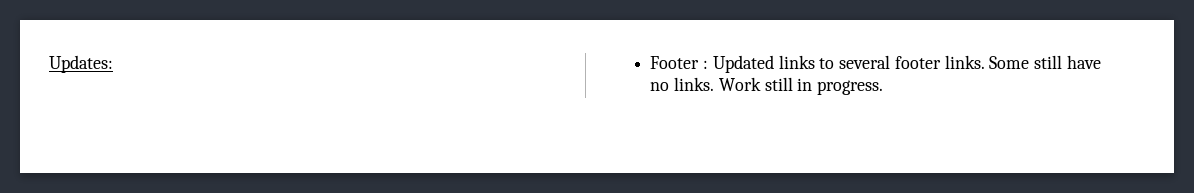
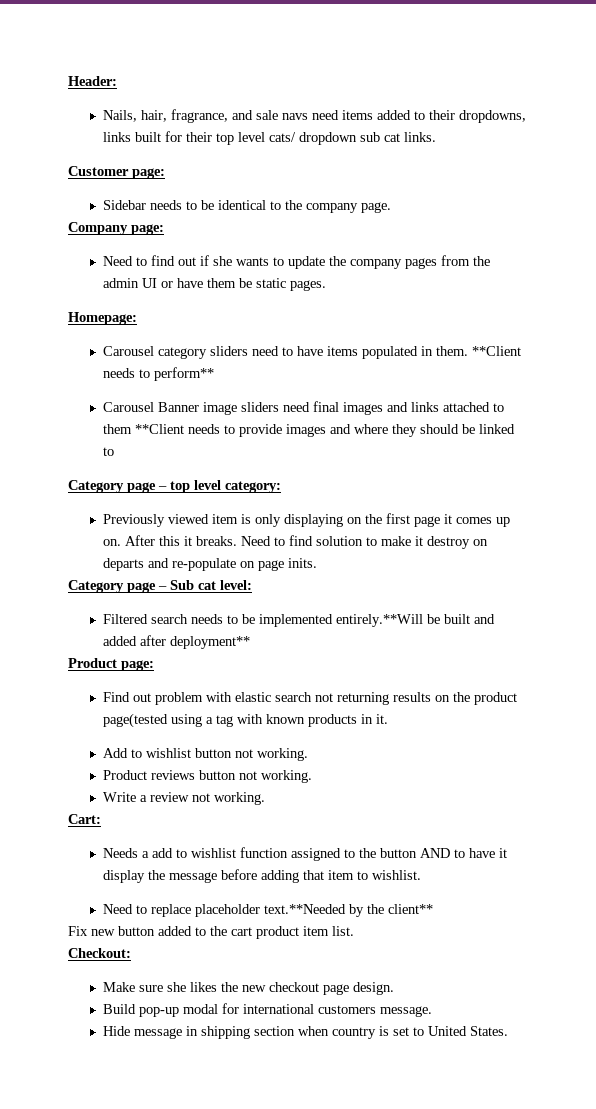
[49,55,113,73] [650,55,1101,73] [650,77,884,95] Updates: // Footer : Updated links to several footer links. Some still have no links. Work still in progress. -> [68,76,117,86] [102,109,526,123] [102,131,436,145] [68,166,165,179] [102,200,391,213] [68,222,164,235] [102,255,490,269] [102,278,326,291] [68,312,137,325] [102,346,521,359] [102,367,214,381] [102,401,504,415] [102,424,515,437] [102,447,114,456] [68,480,281,493] [102,513,510,527] [102,535,488,549] [102,558,317,571] [68,580,252,593] [102,614,495,627] [102,635,250,649] [68,658,154,671] [102,692,517,705] [102,713,388,728] [102,748,308,761] [102,770,312,783] [102,792,265,805] [68,814,101,824] [102,847,507,861] [102,869,421,883] [102,904,433,917] [68,926,354,939] [68,948,131,958] [102,982,394,995] [102,1003,432,1017] [102,1026,508,1039] Header: // Nails, hair, fragrance, and sale navs need items added to their dropdowns, links built for their top level cats/ dropdown sub cat links. // Customer page: // Sidebar needs to be identical to the company page. // Company page: // Need to find out if she wants to update the company pages from the admin UI or have them be static pages. // Homepage: // Carousel category sliders need to have items populated in them. **Client needs to perform** // Carousel Banner image sliders need final images and links attached to them **Client needs to provide images and where they should be linked to // Category page – top level category: // Previously viewed item is only displaying on the first page it comes up on. After this it breaks. Need to find solution to make it destroy on departs and re-populate on page inits. // Category page – Sub cat level: // Filtered search needs to be implemented entirely.**Will be built and added after deployment** // Product page: // Find out problem with elastic search not returning results on the product page(tested using a tag with known products in it. // Add to wishlist button not working. // Product reviews button not working. // Write a review not working. // Cart: // Needs a add to wishlist function assigned to the button AND to have it display the message before adding that item to wishlist. // Need to replace placeholder text.**Needed by the client** // Fix new button added to the cart product item list. // Checkout: // Make sure she likes the new checkout page design. // Build pop-up modal for international customers message. // Hide message in shipping section when country is set to United States.

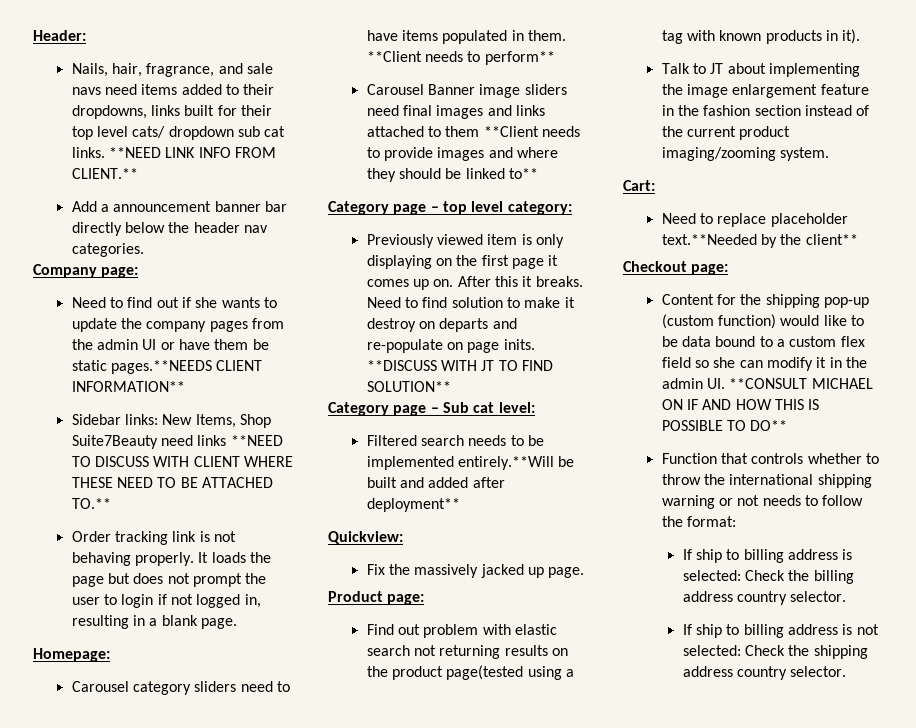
[68,166,165,179] [102,200,391,213] // Customer page: // Sidebar needs to be identical to the company page. -> [108,147,276,158] [71,168,138,179] [71,201,287,212] [71,222,268,236] [71,243,144,257] **NEED LINK INFO FROM CLIENT.** // Add a announcement banner bar directly below the header nav categories.
[289,280,326,291] pages. -> [110,360,263,374] [71,381,185,392] [71,414,271,428] [71,435,283,449] [71,456,293,467] [71,477,273,488] [71,498,111,509] [71,531,236,545] [71,552,271,566] [71,573,267,587] [71,594,261,608] [71,615,237,629] pages.**NEEDS CLIENT INFORMATION** // Sidebar links: New Items, Shop Suite7Beauty need links **NEED TO DISCUSS WITH CLIENT WHERE THESE NEED TO BE ATTACHED TO.** // Order tracking link is not behaving properly. It loads the page but does not prompt the user to login if not logged in, resulting in a blank page.
[102,447,114,456] to -> [508,168,538,179] to**
(317, 563) none -> [366,360,553,371] [366,381,451,392] **DISCUSS WITH JT TO FIND SOLUTION**
(250, 642) none -> [328,531,403,544] [366,564,585,578] // Quickview: // Fix the massively jacked up page.
[375,714,388,724] [102,748,308,761] [102,770,312,783] [102,792,265,805] [68,814,101,824] [102,847,507,861] [102,869,421,883] it. // Add to wishlist button not working. // Product reviews button not working. // Write a review not working. // Cart: // Needs a add to wishlist function assigned to the button AND to have it display the message before adding that item to wishlist. -> [842,29,861,44] [661,63,860,77] [661,84,869,98] [661,105,870,116] [661,126,791,140] [661,147,829,161] [623,180,655,191] it). // Talk to JT about implementing the image enlargement feature in the fashion section instead of the current product imaging/zooming system. // Cart:
[68,926,354,939] [68,948,131,958] [102,982,394,995] [102,1003,432,1017] [102,1026,508,1039] Fix new button added to the cart product item list. // Checkout: // Make sure she likes the new checkout page design. // Build pop-up modal for international customers message. // Hide message in shipping section when country is set to United States. -> [623,261,729,275] [661,294,869,308] [661,314,864,329] [661,336,865,347] [661,357,867,371] [661,378,873,389] [661,399,820,410] [661,420,788,431] [661,453,879,464] [661,474,872,488] [661,495,864,509] [661,516,736,527] [682,549,853,563] [682,570,854,584] [682,591,847,605] [682,624,879,638] [682,645,868,659] [682,666,847,680] Checkout page: // Content for the shipping pop-up (custom function) would like to be data bound to a custom flex field so she can modify it in the admin UI. **CONSULT MICHAEL ON IF AND HOW THIS IS POSSIBLE TO DO** // Function that controls whether to throw the international shipping warning or not needs to follow the format: // If ship to billing address is selected: Check the billing address country selector. // If ship to billing address is not selected: Check the shipping address country selector.

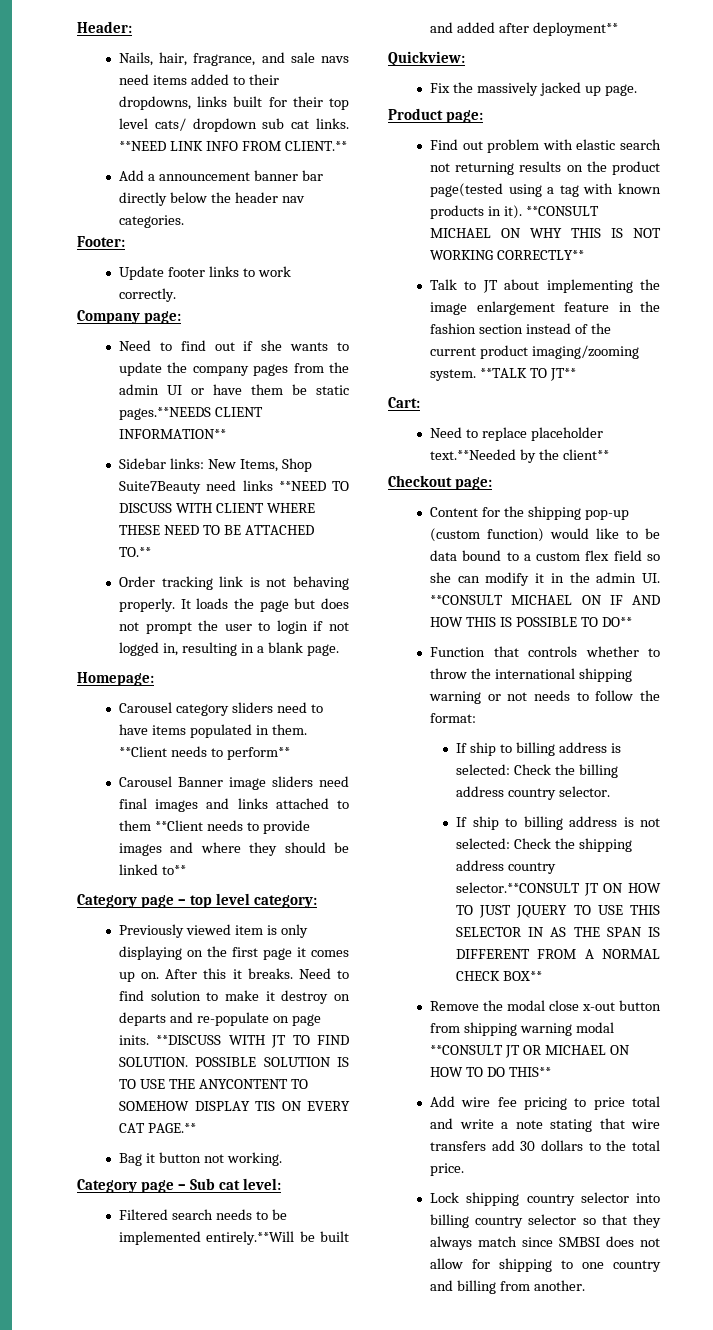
(144, 250) none -> [77,236,125,247] [119,266,291,280] [119,288,177,302] // Footer: // Update footer links to work correctly.
[366,381,451,392] SOLUTION** -> [119,1057,349,1067] [119,1079,308,1089] [119,1101,350,1111] [119,1123,196,1133] [119,1152,282,1166] SOLUTION. POSSIBLE SOLUTION IS TO USE THE ANYCONTENT TO SOMEHOW DISPLAY TIS ON EVERY CAT PAGE.** // Bag it button not working.
(861, 36) none -> [525,206,599,216] [430,228,661,238] [430,250,584,260] **CONSULT MICHAEL ON WHY THIS IS NOT WORKING CORRECTLY**
(829, 154) none -> [479,368,576,381] **TALK TO JT**
[790,666,847,677] selector. -> [456,882,661,896] [456,905,660,918] [456,927,660,937] [456,949,660,959] [456,971,543,981] [430,1000,661,1011] [430,1022,614,1036] [430,1045,630,1058] [430,1067,551,1077] [430,1096,660,1110] [430,1118,660,1132] [430,1140,660,1151] [430,1163,465,1176] [430,1192,660,1206] [430,1214,661,1228] [430,1236,660,1250] [430,1258,661,1272] [430,1280,585,1294] selector.**CONSULT JT ON HOW TO JUST JQUERY TO USE THIS SELECTOR IN AS THE SPAN IS DIFFERENT FROM A NORMAL CHECK BOX** // Remove the modal close x-out button from shipping warning modal **CONSULT JT OR MICHAEL ON HOW TO DO THIS** // Add wire fee pricing to price total and write a note stating that wire transfers add 30 dollars to the total price. // Lock shipping country selector into billing country selector so that they always match since SMBSI does not allow for shipping to one country and billing from another.

